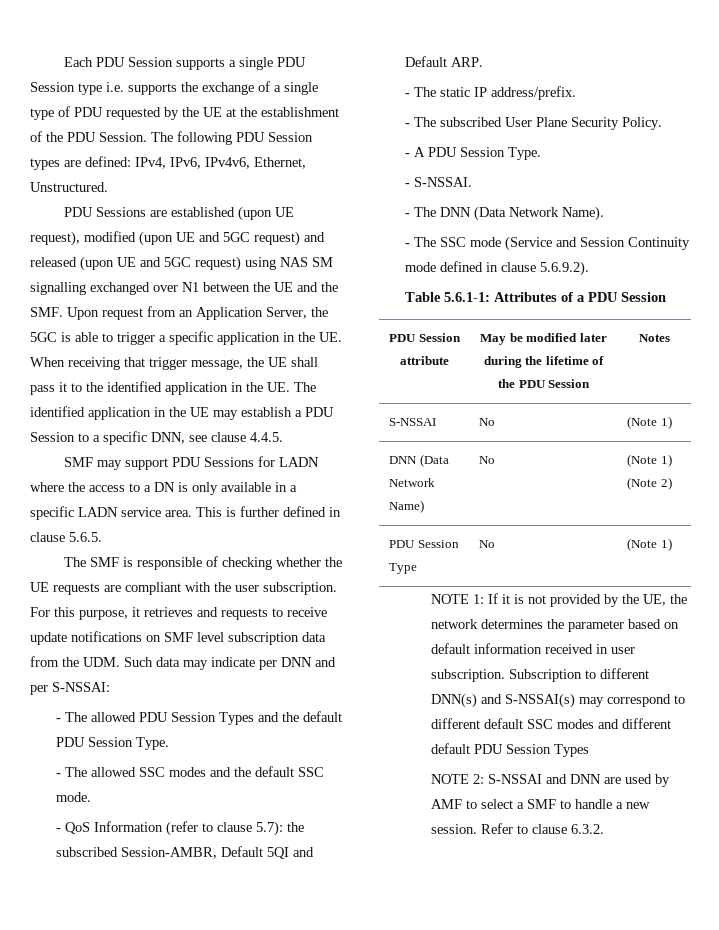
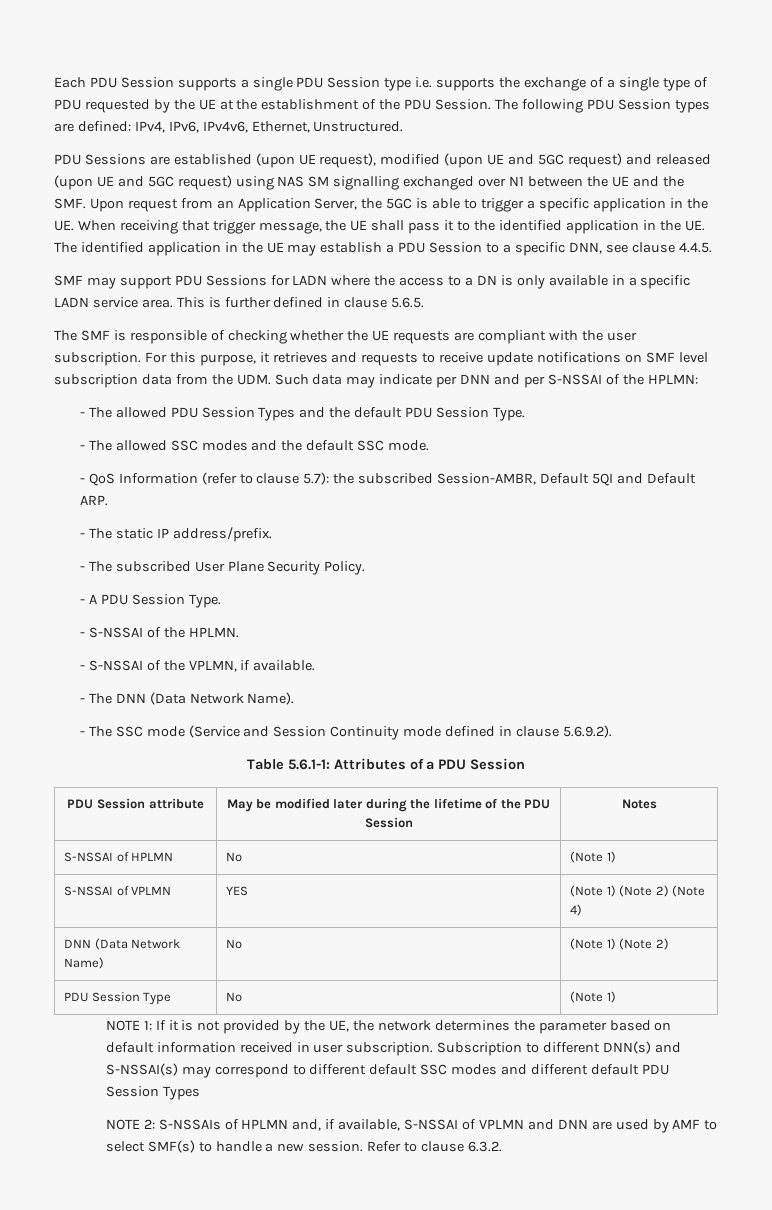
[52,682,110,692] S-NSSAI: -> [547,374,698,385] S-NSSAI of the HPLMN:
[413,177,472,187] S-NSSAI. -> [88,627,239,638] [79,660,316,672] S-NSSAI of the HPLMN. // - S-NSSAI of the VPLMN, if available.
[479,418,496,426] [627,416,672,429] | No | (Note 1) -> [116,852,174,862] [226,852,243,862] [570,851,616,863] [64,886,172,896] [226,886,249,896] [570,885,706,897] [570,904,583,916] of HPLMN | No | (Note 1) // S-NSSAI of VPLMN | YES | (Note 1) (Note 2) (Note 4)
[487,774,542,784] S-NSSAI -> [158,1119,524,1131] S-NSSAIs of HPLMN and, if available, S-NSSAI of VPLMN
[516,799,556,809] a SMF -> [147,1140,195,1153] SMF(s)

